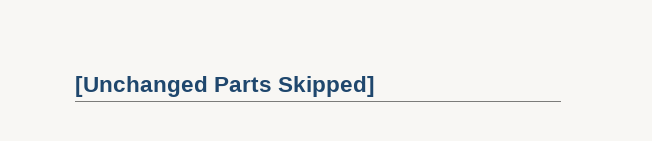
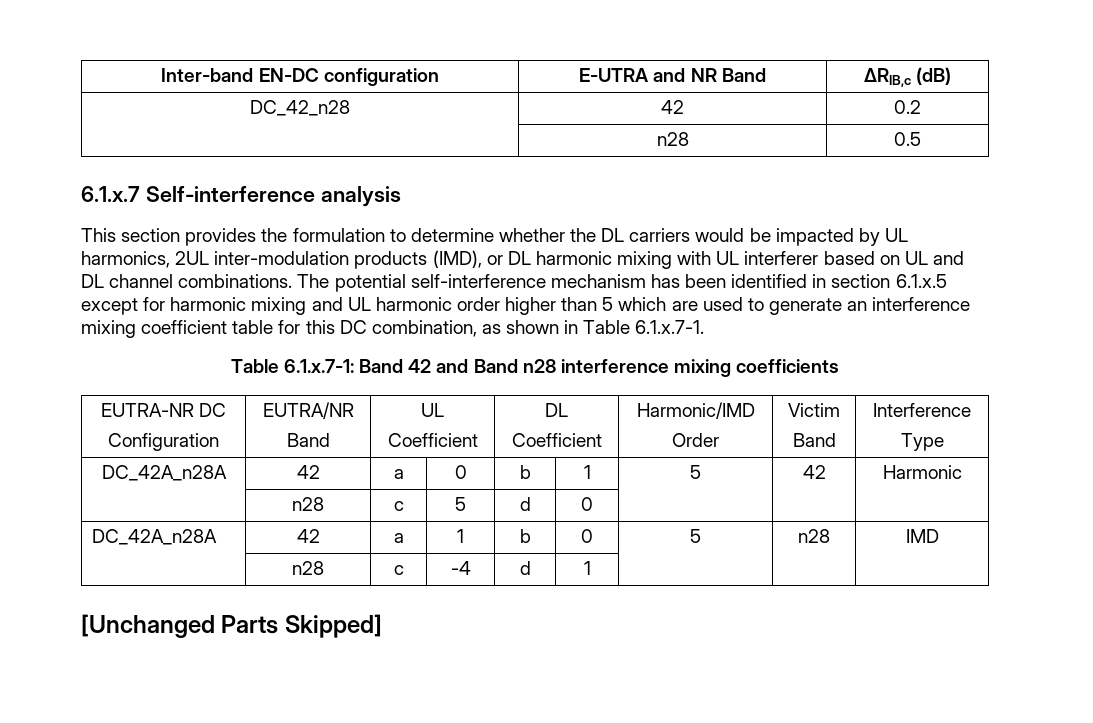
(75, 86) none -> [161,68,439,86] [579,68,766,82] [863,67,952,87] [250,100,350,116] [661,100,684,114] [894,100,921,114] [656,132,689,146] [894,132,921,146] [81,186,401,207] [81,228,908,246] [81,250,964,269] [81,274,947,292] [81,297,971,315] [81,320,705,338] [230,359,840,377] [100,403,227,417] [108,433,219,451] [262,402,354,419] [286,433,330,447] [421,403,444,417] [387,433,478,447] [545,403,568,417] [511,433,602,447] [636,402,755,419] [672,433,719,447] [788,403,840,417] [792,433,836,447] [873,403,971,417] [900,433,944,451] [101,465,227,481] [296,465,320,479] [393,469,404,479] [454,465,467,479] [519,465,531,479] [583,465,591,479] [690,465,701,479] [802,465,826,479] [882,465,962,479] [292,497,324,511] [393,501,404,511] [455,497,466,511] [519,497,531,511] [581,497,593,511] [92,529,218,545] [296,529,320,543] [393,533,404,543] [457,529,464,543] [519,529,531,543] [581,529,593,543] [690,529,701,543] [798,529,830,543] [905,529,939,543] [292,561,324,575] [393,565,404,575] [450,561,471,575] [519,561,531,575] [583,561,591,575] Inter-band EN-DC configuration | E-UTRA and NR Band | ΔRIB,c (dB) // DC_42_n28 | 42 | 0.2 // | n28 | 0.5 // 6.1.x.7 Self-interference analysis // This section provides the formulation to determine whether the DL carriers would be impacted by UL harmonics, 2UL inter-modulation products (IMD), or DL harmonic mixing with UL interferer based on UL and DL channel combinations. The potential self-interference mechanism has been identified in section 6.1.x.5 except for harmonic mixing and UL harmonic order higher than 5 which are used to generate an interference mixing coefficient table for this DC combination, as shown in Table 6.1.x.7-1. // Table 6.1.x.7-1: Band 42 and Band n28 interference mixing coefficients // EUTRA-NR DC // Configuration | EUTRA/NR // Band | UL // Coefficient | DL // Coefficient | Harmonic/IMD // Order | Victim // Band | Interference // Type // DC_42A_n28A | 42 | a | 0 | b | 1 | 5 | 42 | Harmonic // | n28 | c | 5 | d | 0 | | | // DC_42A_n28A | 42 | a | 1 | b | 0 | 5 | n28 | IMD // | n28 | c | -4 | d | 1 | | | //

